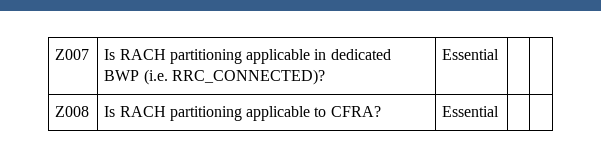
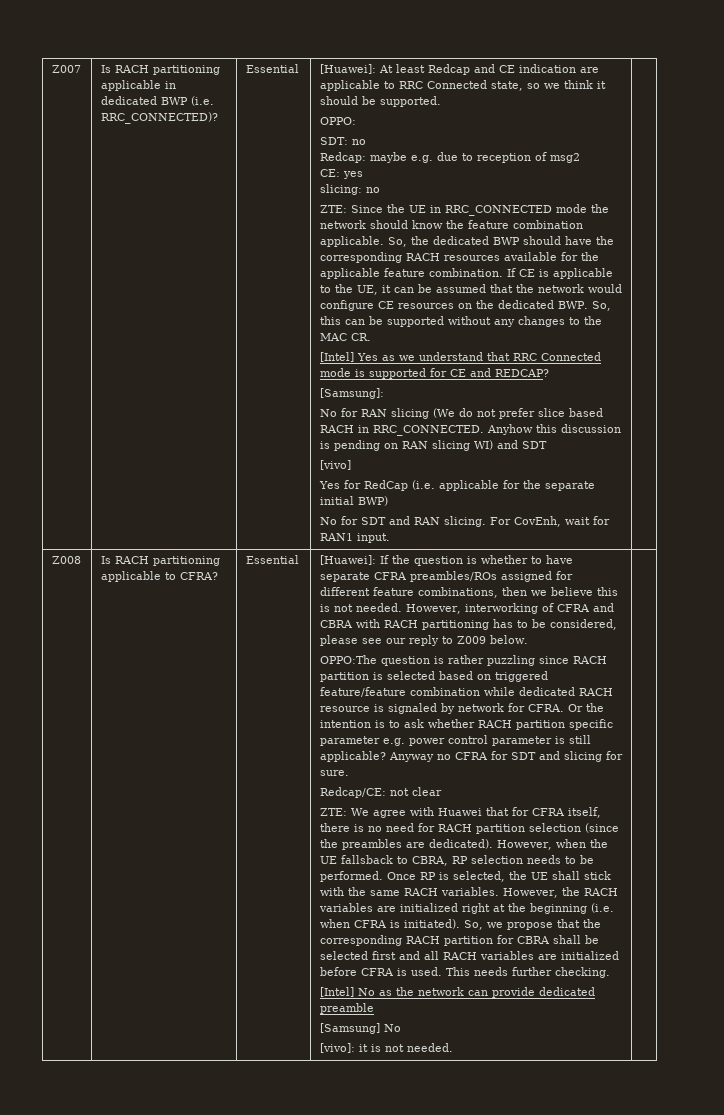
(500, 54) none -> [319,64,599,75] [319,80,606,91] [319,96,441,107] [319,117,356,125] [319,137,366,145] [319,152,580,163] [319,169,363,179] [319,184,380,195] [319,204,609,216] [319,220,583,229] [319,236,614,247] [319,252,599,263] [319,268,613,279] [319,284,622,295] [319,300,611,311] [319,316,602,327] [319,333,371,341] [319,352,601,362] [319,368,549,379] [319,388,384,399] [319,408,603,419] [319,424,621,436] [319,440,547,451] [319,460,351,470] [318,480,595,491] [319,496,388,506] [319,516,610,527] [319,533,390,543] [Huawei]: At least Redcap and CE indication are applicable to RRC Connected state, so we think it should be supported. // OPPO: // SDT: no // Redcap: maybe e.g. due to reception of msg2 // CE: yes // slicing: no // ZTE: Since the UE in RRC_CONNECTED mode the network should know the feature combination applicable. So, the dedicated BWP should have the corresponding RACH resources available for the applicable feature combination. If CE is applicable to the UE, it can be assumed that the network would configure CE resources on the dedicated BWP. So, this can be supported without any changes to the MAC CR. // [Intel] Yes as we understand that RRC Connected mode is supported for CE and REDCAP? // [Samsung]: // No for RAN slicing (We do not prefer slice based RACH in RRC_CONNECTED. Anyhow this discussion is pending on RAN slicing WI) and SDT // [vivo] // Yes for RedCap (i.e. applicable for the separate initial BWP) // No for SDT and RAN slicing. For CovEnh, wait for RAN1 input.
(500, 111) none -> [319,555,573,566] [319,571,573,582] [319,587,618,598] [319,603,614,614] [319,619,617,630] [319,635,528,646] [319,655,607,666] [319,671,548,682] [319,687,613,697] [319,703,604,714] [319,719,613,730] [319,735,591,746] [319,751,623,762] [319,770,349,776] [319,787,442,798] [319,807,601,818] [319,823,619,834] [319,839,608,850] [319,855,594,866] [319,871,611,882] [319,887,618,898] [318,903,614,914] [319,919,601,930] [319,935,599,946] [319,951,619,960] [319,967,610,978] [319,987,595,998] [319,1003,374,1014] [319,1023,401,1034] [319,1043,453,1053] [Huawei]: If the question is whether to have separate CFRA preambles/ROs assigned for different feature combinations, then we believe this is not needed. However, interworking of CFRA and CBRA with RACH partitioning has to be considered, please see our reply to Z009 below. // OPPO:The question is rather puzzling since RACH partition is selected based on triggered feature/feature combination while dedicated RACH resource is signaled by network for CFRA. Or the intention is to ask whether RACH partition specific parameter e.g. power control parameter is still applicable? Anyway no CFRA for SDT and slicing for sure. // Redcap/CE: not clear // ZTE: We agree with Huawei that for CFRA itself, there is no need for RACH partition selection (since the preambles are dedicated). However, when the UE fallsback to CBRA, RP selection needs to be performed. Once RP is selected, the UE shall stick with the same RACH variables. However, the RACH variables are initialized right at the beginning (i.e. when CFRA is initiated). So, we propose that the corresponding RACH partition for CBRA shall be selected first and all RACH variables are initialized before CFRA is used. This needs further checking. // [Intel] No as the network can provide dedicated preamble // [Samsung] No // [vivo]: it is not needed.

